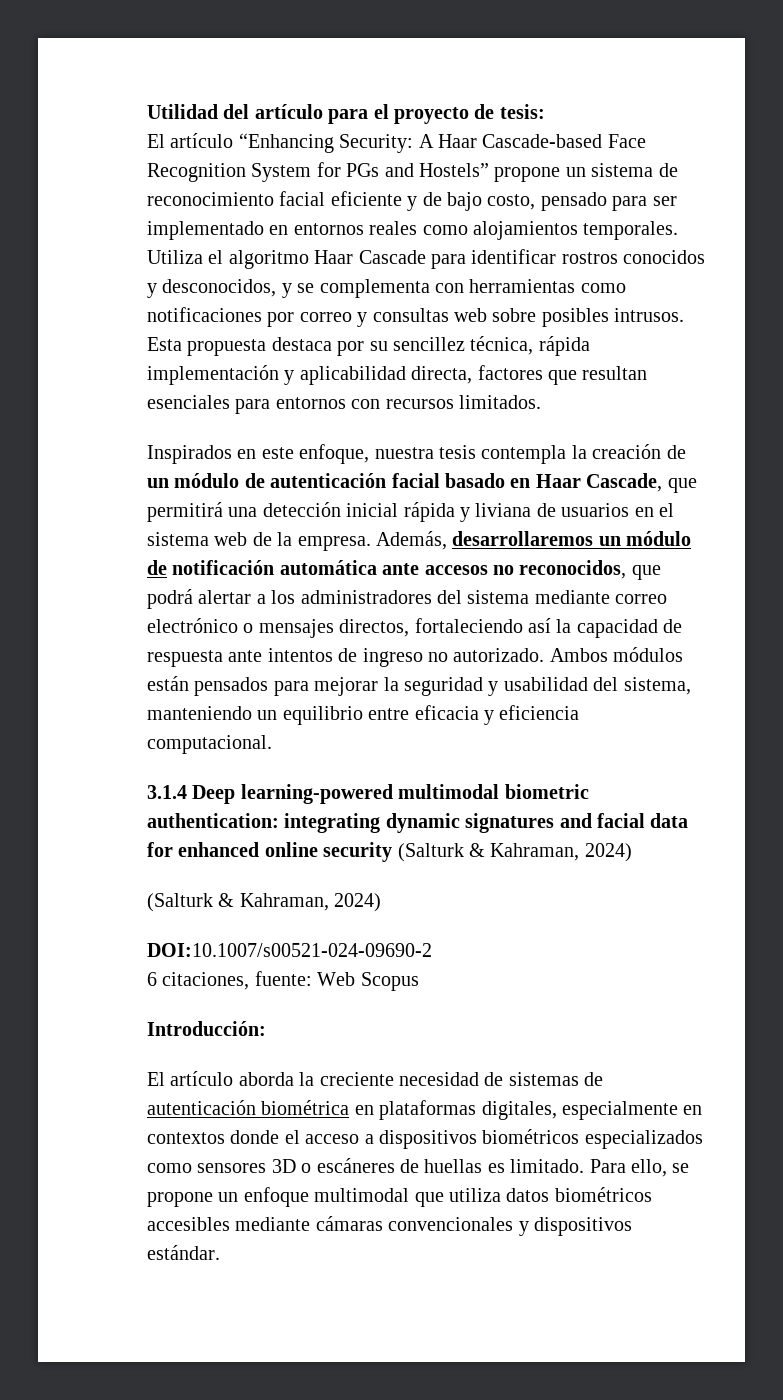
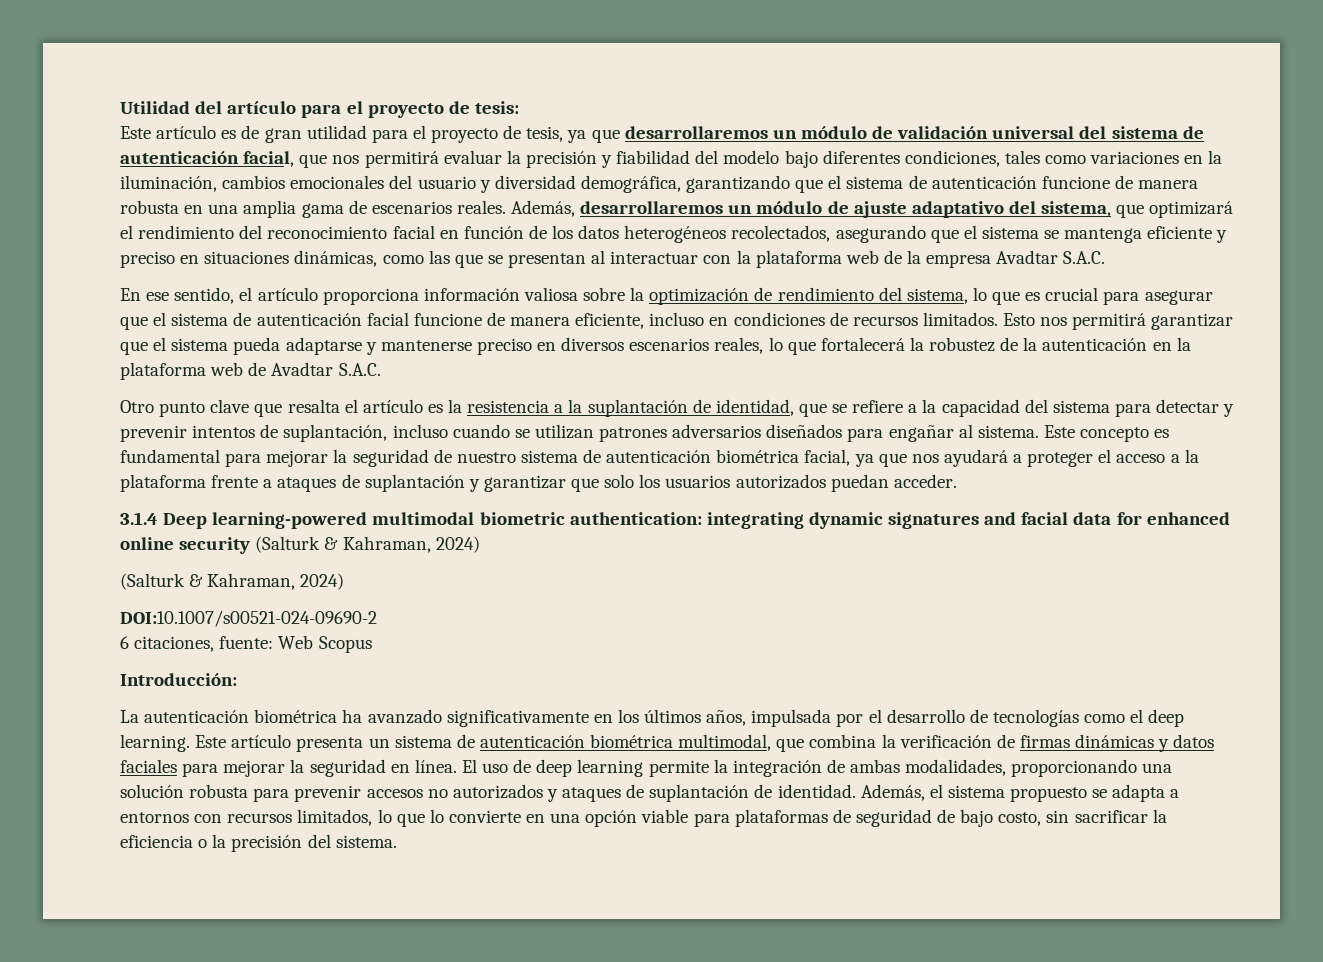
[147,133,646,153] [147,162,678,182] [147,191,677,211] [147,221,679,240] [147,249,706,269] [147,279,626,298] [147,307,685,327] [147,336,590,356] [147,365,648,385] [147,395,541,414] [147,444,686,464] [147,473,697,493] [147,502,674,522] [147,532,371,551] El artículo “Enhancing Security: A Haar Cascade-based Face Recognition System for PGs and Hostels” propone un sistema de reconocimiento facial eficiente y de bajo costo, pensado para ser implementado en entornos reales como alojamientos temporales. Utiliza el algoritmo Haar Cascade para identificar rostros conocidos y desconocidos, y se complementa con herramientas como notificaciones por correo y consultas web sobre posibles intrusos. Esta propuesta destaca por su sencillez técnica, rápida implementación y aplicabilidad directa, factores que resultan esenciales para entornos con recursos limitados. // Inspirados en este enfoque, nuestra tesis contempla la creación de un módulo de autenticación facial basado en Haar Cascade, que permitirá una detección inicial rápida y liviana de usuarios en el sistema web de la empresa. -> [120,125,1204,143] [120,150,1223,168] [120,175,1199,193] [120,200,506,218] Este artículo es de gran utilidad para el proyecto de tesis, ya que desarrollaremos un módulo de validación universal del sistema de autenticación facial, que nos permitirá evaluar la precisión y fiabilidad del modelo bajo diferentes condiciones, tales como variaciones en la iluminación, cambios emocionales del usuario y diversidad demográfica, garantizando que el sistema de autenticación funcione de manera robusta en una amplia gama de escenarios reales.
[172,560,661,580] [147,589,668,609] [147,618,683,638] [147,647,684,667] [147,676,691,696] [147,705,580,725] [147,735,272,754] notificación automática ante accesos no reconocidos, que podrá alertar a los administradores del sistema mediante correo electrónico o mensajes directos, fortaleciendo así la capacidad de respuesta ante intentos de ingreso no autorizado. Ambos módulos están pensados para mejorar la seguridad y usabilidad del sistema, manteniendo un equilibrio entre eficacia y eficiencia computacional. -> [853,201,1234,218] [120,225,1228,243] [120,250,1106,268] [120,287,1213,305] [120,312,1234,330] [120,337,1191,355] [120,362,381,380] [120,399,1235,417] [120,424,1170,442] [120,449,1199,467] [120,474,957,492] ajuste adaptativo del sistema, que optimizará el rendimiento del reconocimiento facial en función de los datos heterogéneos recolectados, asegurando que el sistema se mantenga eficiente y preciso en situaciones dinámicas, como las que se presentan al interactuar con la plataforma web de la empresa Avadtar S.A.C. // En ese sentido, el artículo proporciona información valiosa sobre la optimización de rendimiento del sistema, lo que es crucial para asegurar que el sistema de autenticación facial funcione de manera eficiente, incluso en condiciones de recursos limitados. Esto nos permitirá garantizar que el sistema pueda adaptarse y mantenerse preciso en diversos escenarios reales, lo que fortalecerá la robustez de la autenticación en la plataforma web de Avadtar S.A.C. // Otro punto clave que resalta el artículo es la resistencia a la suplantación de identidad, que se refiere a la capacidad del sistema para detectar y prevenir intentos de suplantación, incluso cuando se utilizan patrones adversarios diseñados para engañar al sistema. Este concepto es fundamental para mejorar la seguridad de nuestro sistema de autenticación biométrica facial, ya que nos ayudará a proteger el acceso a la plataforma frente a ataques de suplantación y garantizar que solo los usuarios autorizados puedan acceder.
[147,1071,604,1086] [147,1100,703,1120] [147,1129,703,1149] [147,1158,690,1177] [147,1187,652,1207] [147,1216,632,1236] [147,1245,220,1260] El artículo aborda la creciente necesidad de sistemas de autenticación biométrica en plataformas digitales, especialmente en contextos donde el acceso a dispositivos biométricos especializados como sensores 3D o escáneres de huellas es limitado. Para ello, se propone un enfoque multimodal que utiliza datos biométricos accesibles mediante cámaras convencionales y dispositivos estándar. -> [120,709,1185,727] [120,734,1215,752] [120,759,1173,777] [120,784,1180,802] [120,809,1167,827] [120,834,397,852] La autenticación biométrica ha avanzado significativamente en los últimos años, impulsada por el desarrollo de tecnologías como el deep learning. Este artículo presenta un sistema de autenticación biométrica multimodal, que combina la verificación de firmas dinámicas y datos faciales para mejorar la seguridad en línea. El uso de deep learning permite la integración de ambas modalidades, proporcionando una solución robusta para prevenir accesos no autorizados y ataques de suplantación de identidad. Además, el sistema propuesto se adapta a entornos con recursos limitados, lo que lo convierte en una opción viable para plataformas de seguridad de bajo costo, sin sacrificar la eficiencia o la precisión del sistema.

